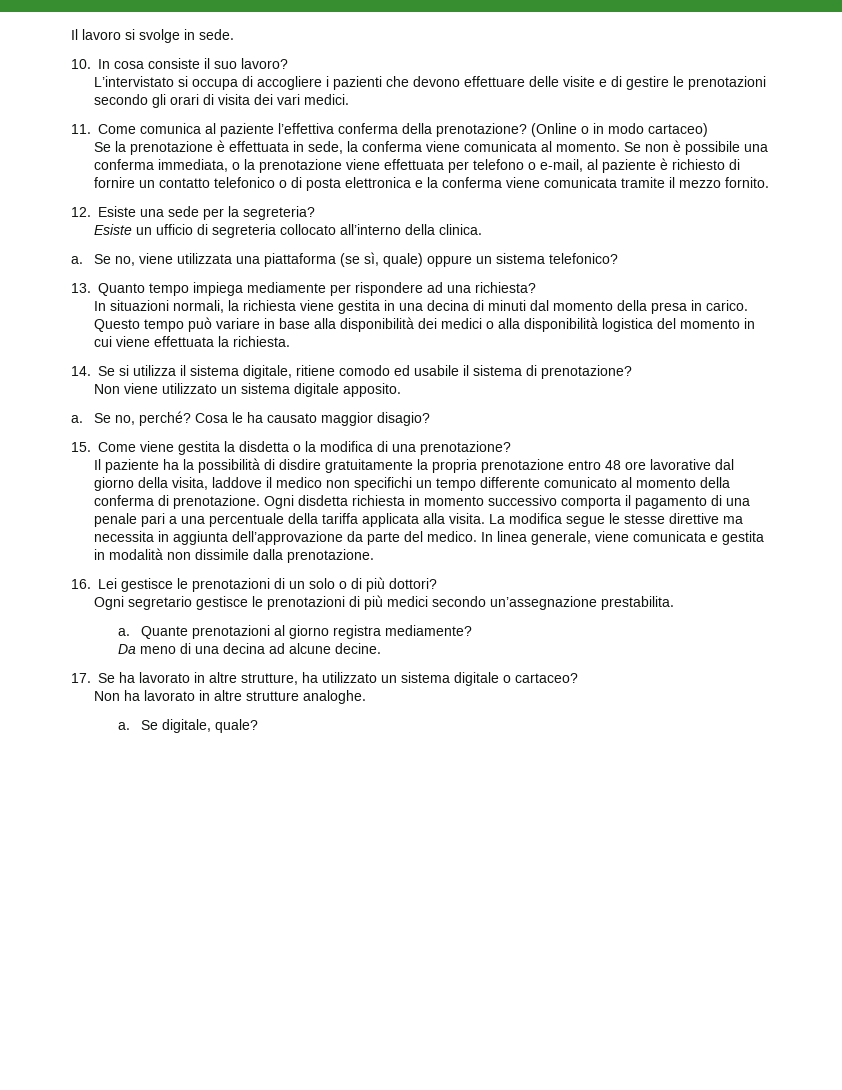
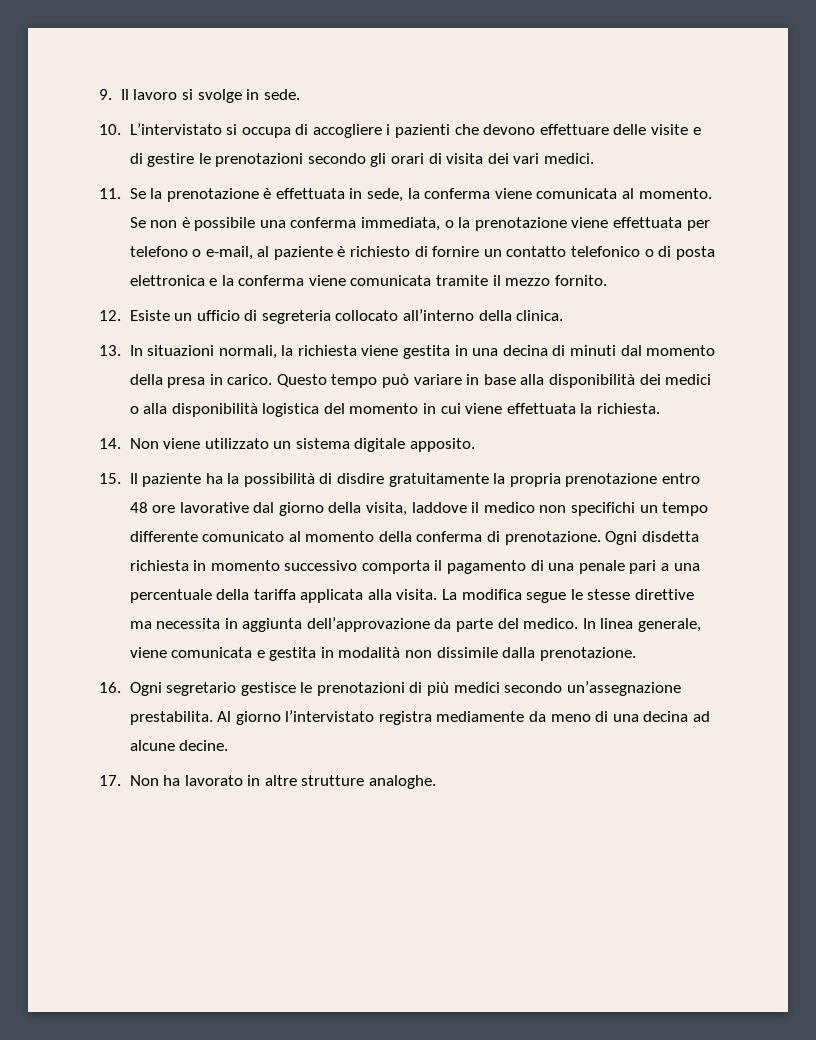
(71, 34) none -> [99,89,112,100] 9.
[98,58,288,69] In cosa consiste il suo lavoro? // -> (121, 129) none
[98,123,708,137] Come comunica al paziente l’effettiva conferma della prenotazione? (Online o in modo cartaceo) // -> (121, 193) none
[140,206,315,220] [94,224,133,235] una sede per la segreteria? // Esiste -> (170, 315) none
[71,252,619,267] [71,282,536,296] a. Se no, viene utilizzata una piattaforma (se sì, quale) oppure un sistema telefonico? // 13. Quanto tempo impiega mediamente per rispondere ad una richiesta? // -> [99,345,121,356] 13.
[98,365,632,379] Se si utilizza il sistema digitale, ritiene comodo ed usabile il sistema di prenotazione? // -> (121, 443) none
[71,411,431,426] [71,441,511,455] a. Se no, perché? Cosa le ha causato maggior disagio? // 15. Come viene gestita la disdetta o la modifica di una prenotazione? // -> [99,473,121,484] 15.
[98,577,437,592] Lei gestisce le prenotazioni di un solo o di più dottori? // -> (121, 687) none
[117,625,472,639] [117,644,136,654] // a. Quante prenotazioni al giorno registra mediamente? // Da -> [217,710,547,725] Al giorno l’intervistato registra mediamente da
[98,672,578,686] Se ha lavorato in altre strutture, ha utilizzato un sistema digitale o cartaceo? // -> (121, 780) none
[117,719,258,733] // a. Se digitale, quale? -> (437, 782) none

